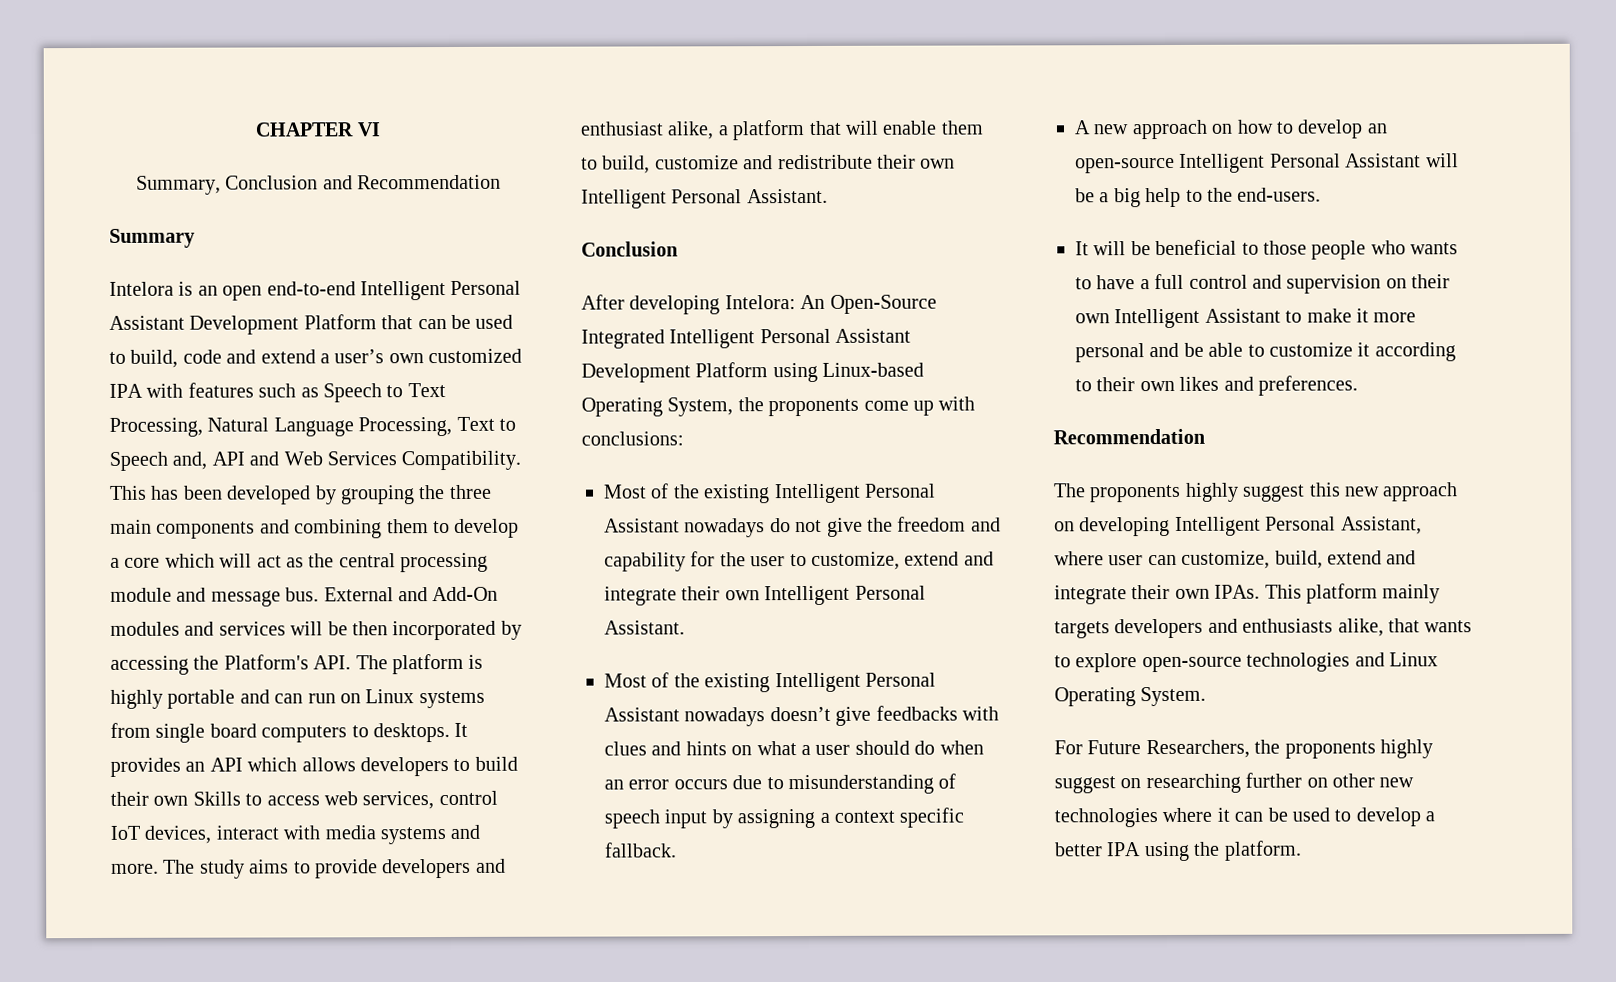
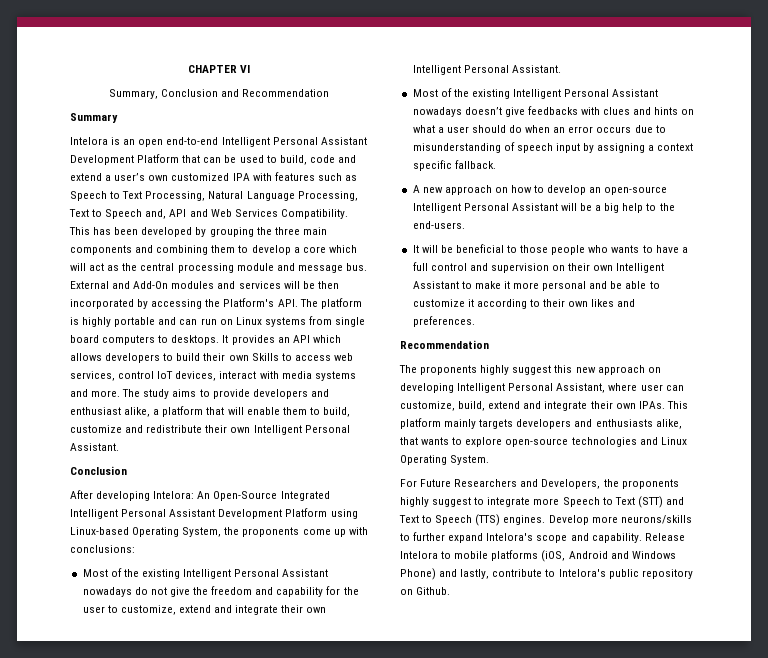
[1145,739,1250,759] Researchers, -> [454,479,601,489] Researchers and Developers,
[1120,772,1415,794] [1054,807,1436,828] [1054,840,1302,862] on researching further on other new technologies where it can be used to develop a better IPA using the platform. -> [474,496,684,508] [399,514,692,526] [400,532,685,543] [400,550,676,562] [400,568,693,580] [400,587,451,595] to integrate more Speech to Text (STT) and Text to Speech (TTS) engines. Develop more neurons/skills to further expand Intelora's scope and capability. Release Intelora to mobile platforms (iOS, Android and Windows Phone) and lastly, contribute to Intelora's public repository on Github.

